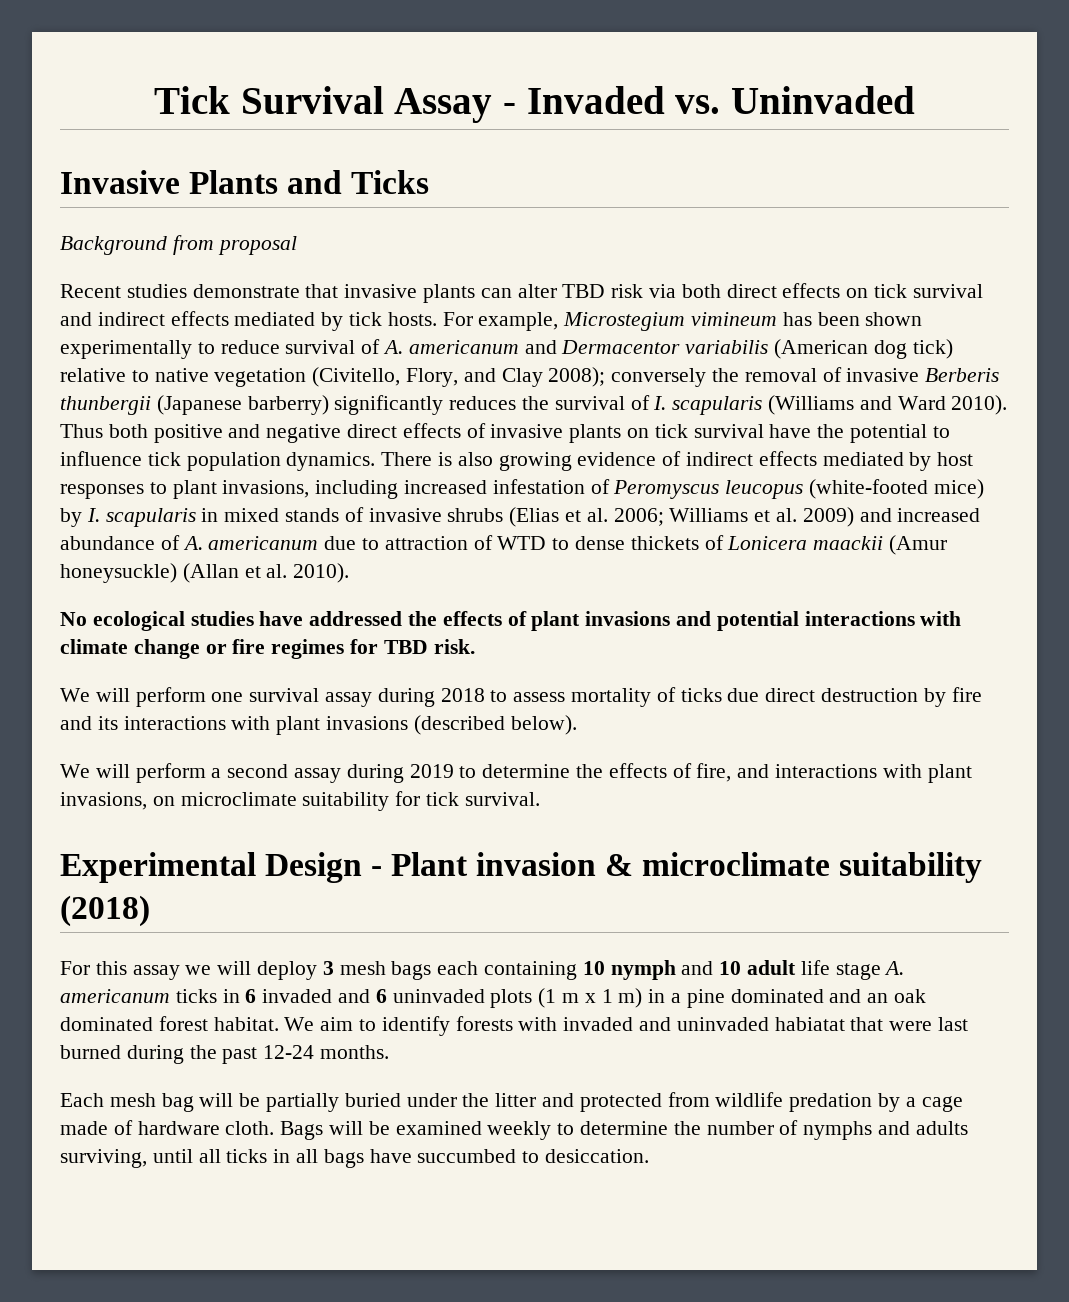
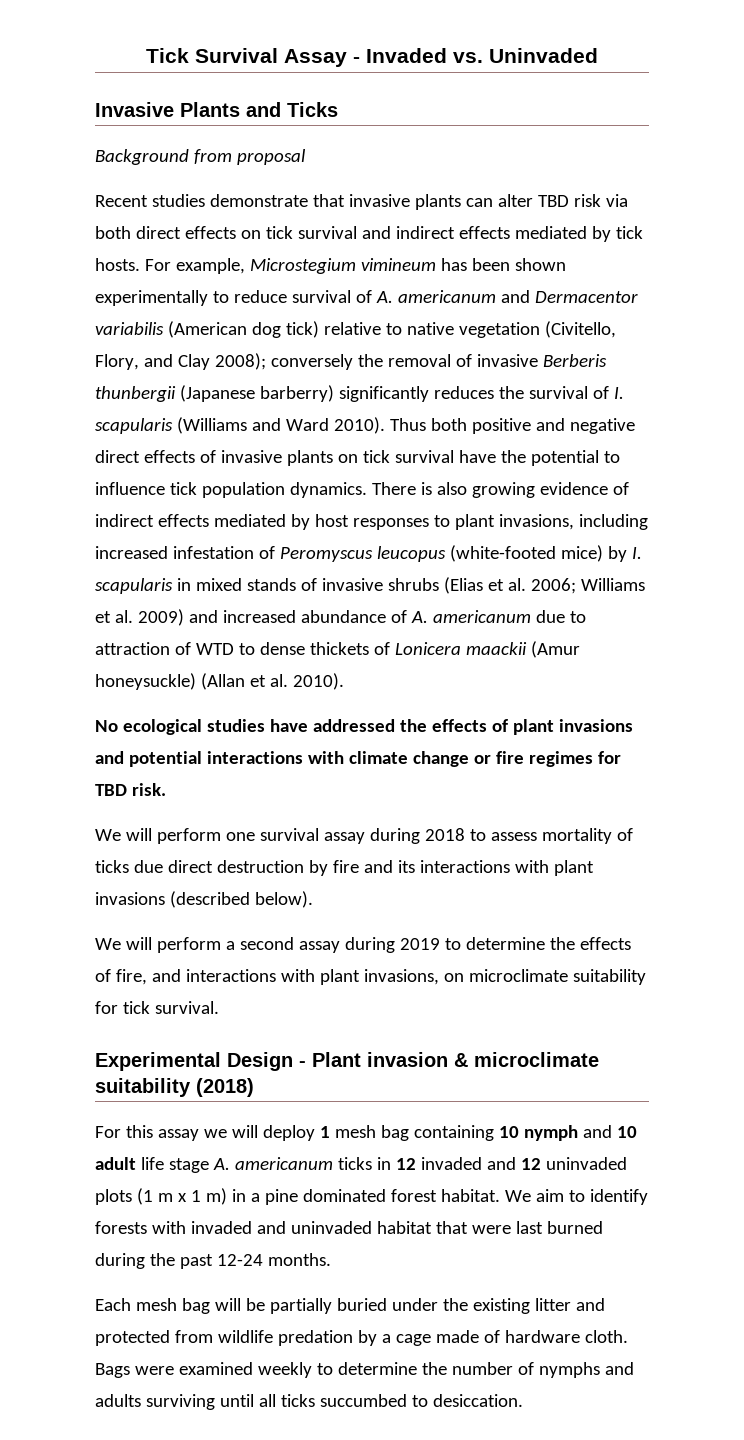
[322,961,479,980] 3 mesh bags each -> [319,1125,409,1141] 1 mesh bag
[245,989,387,1003] 6 invaded and 6 -> [395,1157,541,1170] 12 invaded and 12
[829,989,927,1003] [60,1017,153,1031] and an oak dominated -> (386, 1195) none
[774,1017,845,1031] habiatat -> [376,1221,432,1234] habitat
(490, 1100) none -> [472,1298,530,1314] existing
[329,1121,390,1135] will be -> [134,1366,174,1375] were
[60,1149,147,1168] surviving, -> [145,1394,215,1410] surviving
[273,1149,412,1168] in all bags have -> (315, 1400) none

